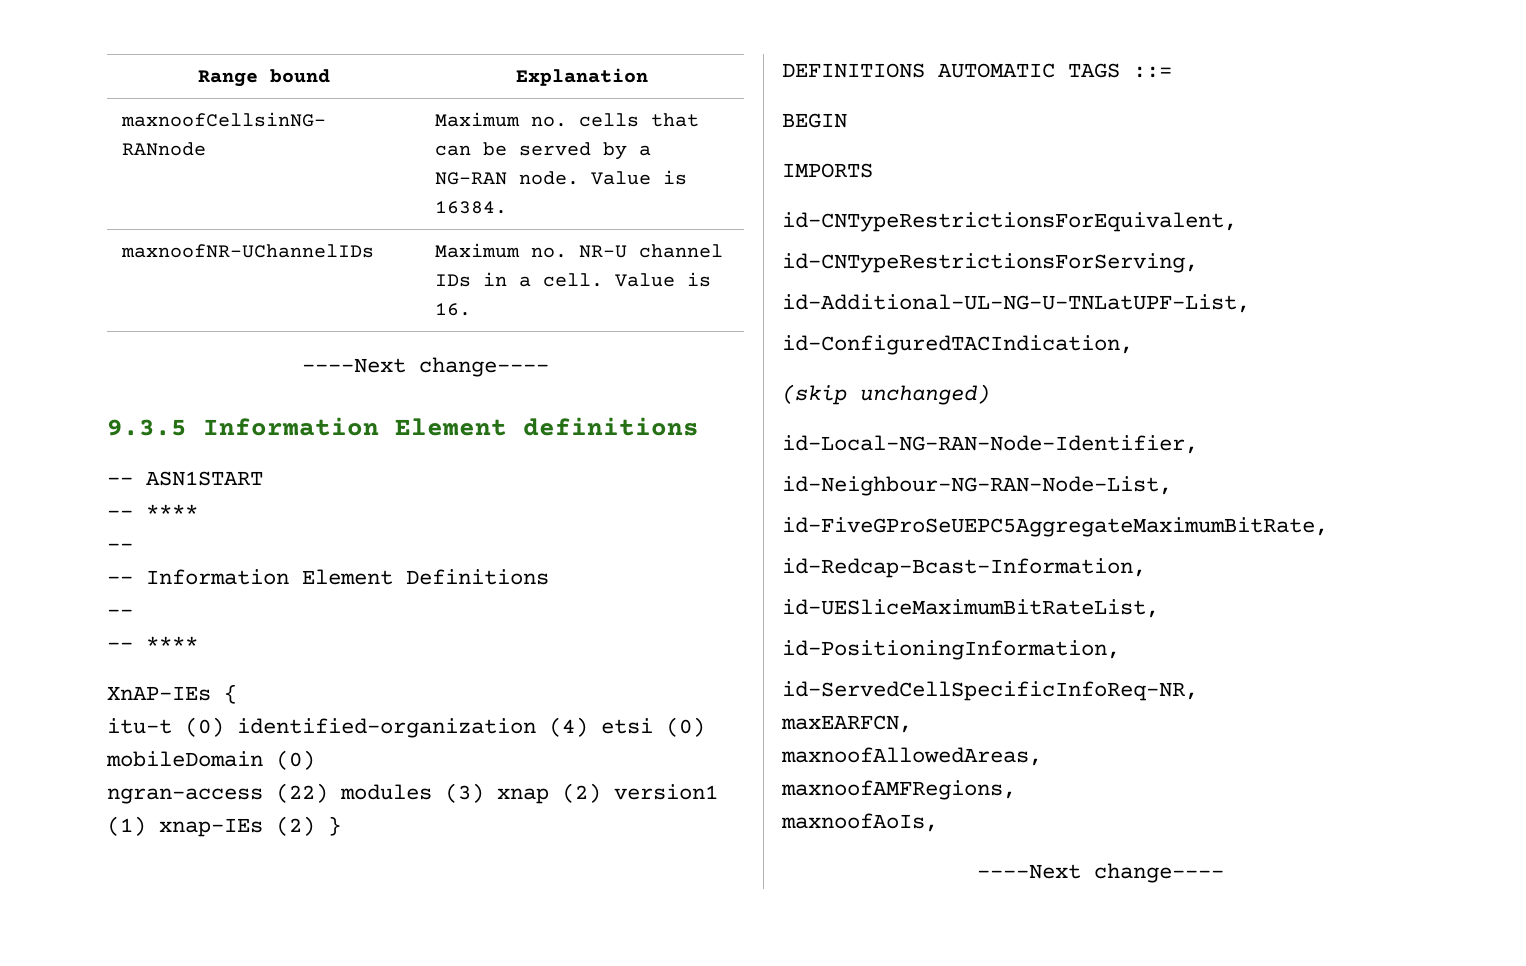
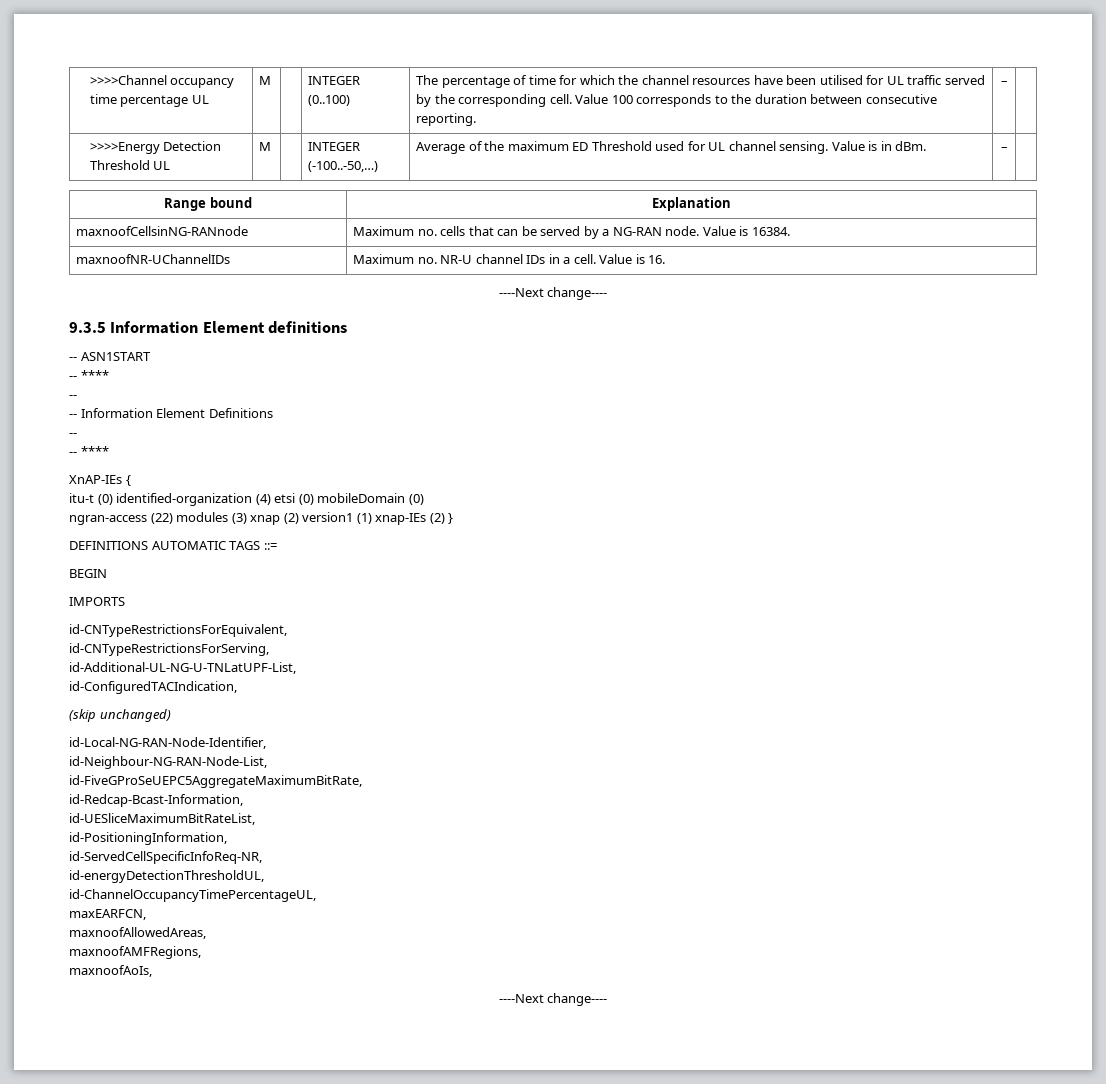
(198, 78) none -> [89,75,235,88] [89,94,209,107] [259,76,272,85] [308,76,361,85] [308,95,351,106] [416,75,985,88] [416,94,937,107] [416,113,477,126] [1000,81,1008,85] [89,141,222,154] [89,160,171,170] [259,142,272,151] [308,142,361,151] [308,161,379,172] [416,141,927,154] [1000,147,1008,151] >>>>Channel occupancy time percentage UL | M | | INTEGER (0..100) | The percentage of time for which the channel resources have been utilised for UL traffic served by the corresponding cell. Value 100 corresponds to the duration between consecutive reporting. | – | // >>>>Energy Detection Threshold UL | M | | INTEGER (-100..-50,…) | Average of the maximum ED Threshold used for UL channel sensing. Value is in dBm. | – | //
(1198, 691) none -> [69,870,264,883] [69,889,316,902] // id-energyDetectionThresholdUL, // id-ChannelOccupancyTimePercentageUL,

